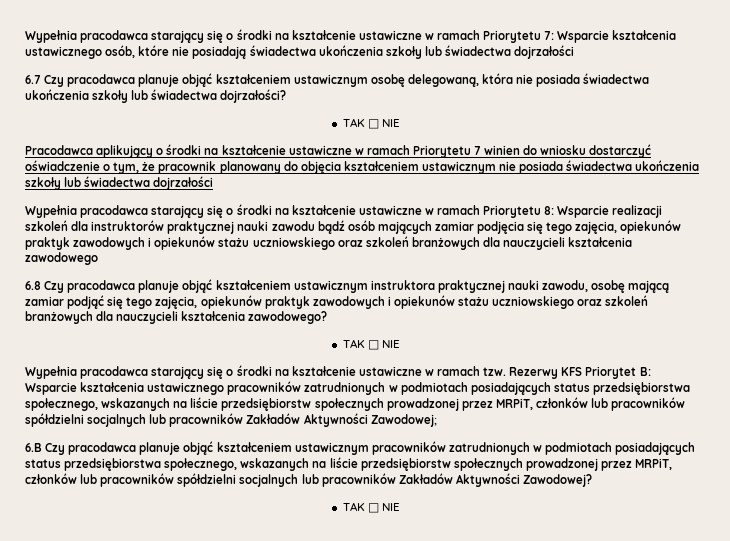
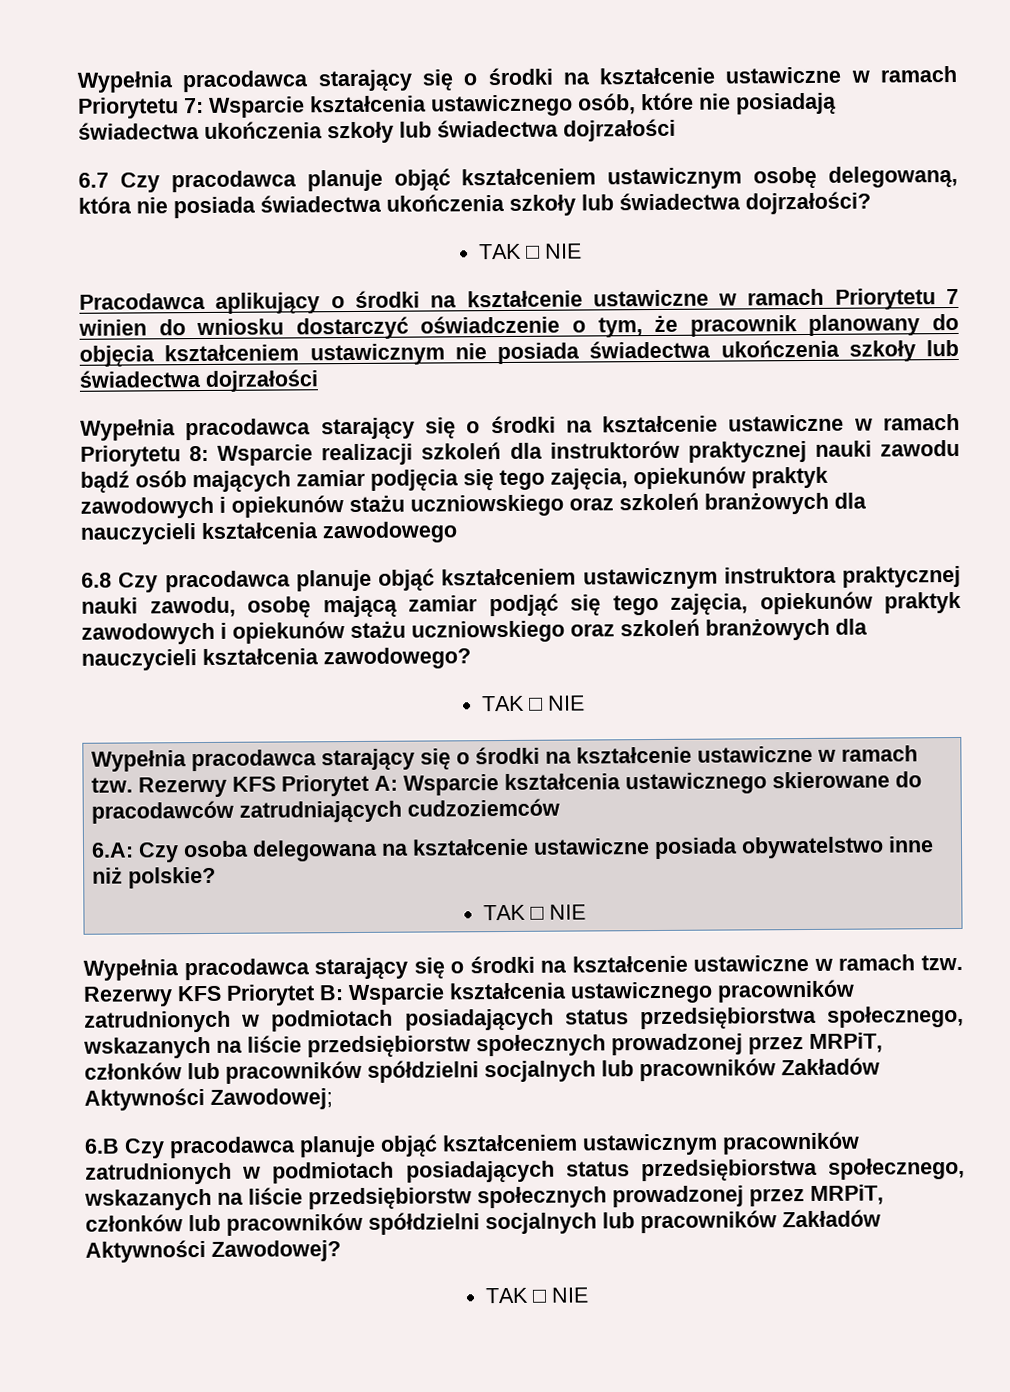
(400, 344) none -> [90,745,918,772] [90,771,922,798] [90,798,560,824] [90,836,934,863] [91,866,216,889] [483,904,587,921] // Wypełnia pracodawca starający się o środki na kształcenie ustawiczne w ramach tzw. Rezerwy KFS Priorytet A: Wsparcie kształcenia ustawicznego skierowane do pracodawców zatrudniających cudzoziemców // 6.A: Czy osoba delegowana na kształcenie ustawiczne posiada obywatelstwo inne niż polskie? // TAK □ NIE

